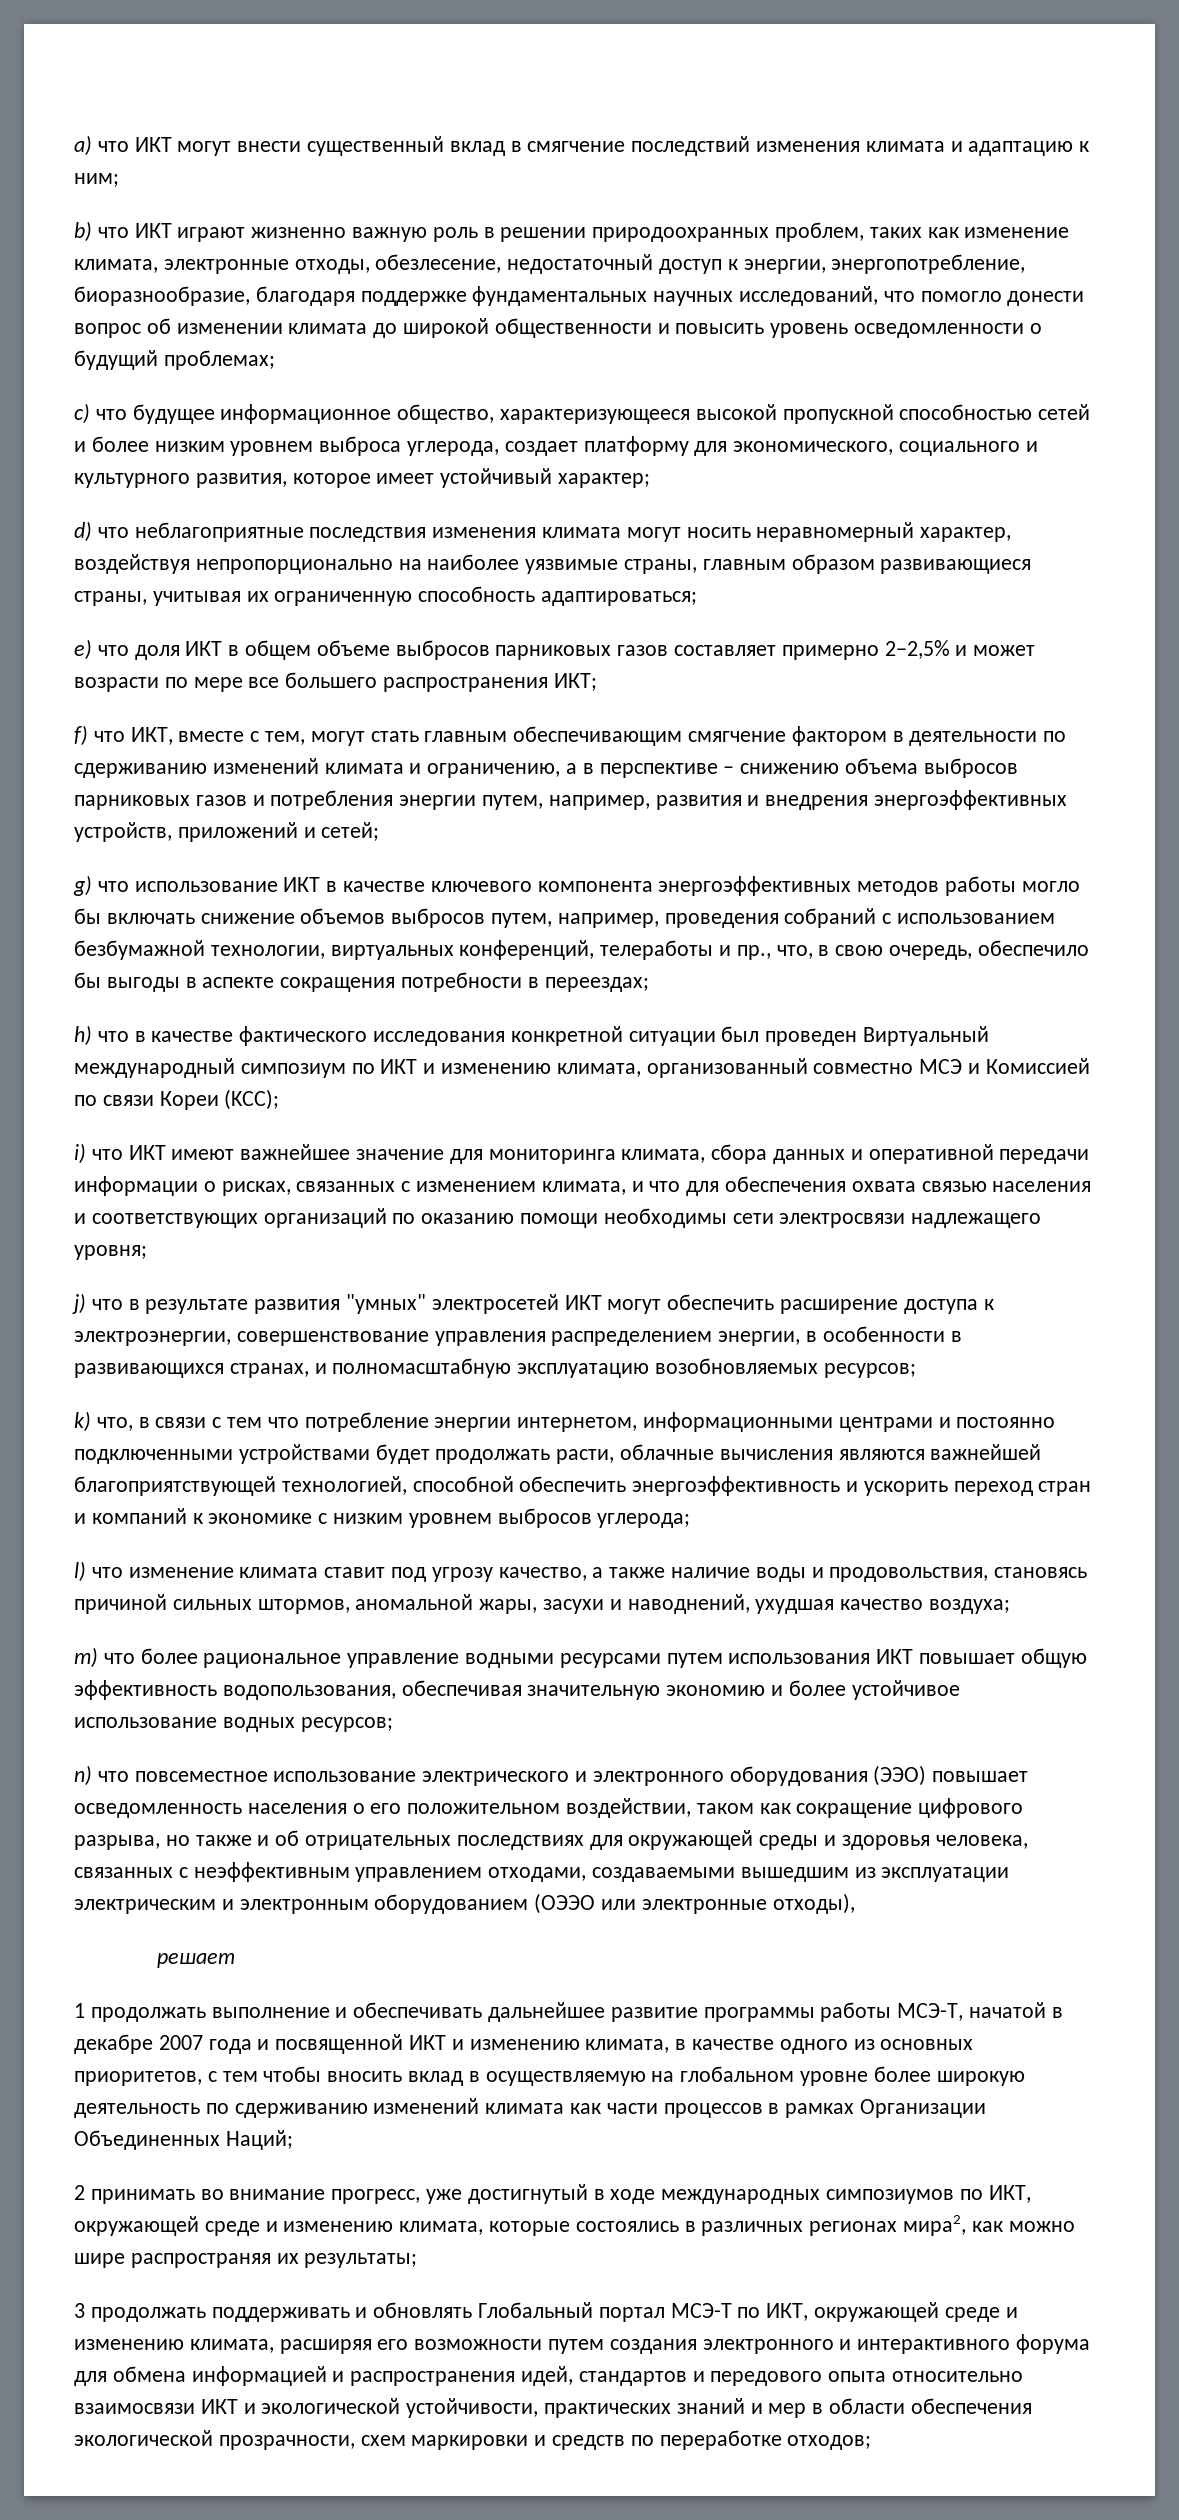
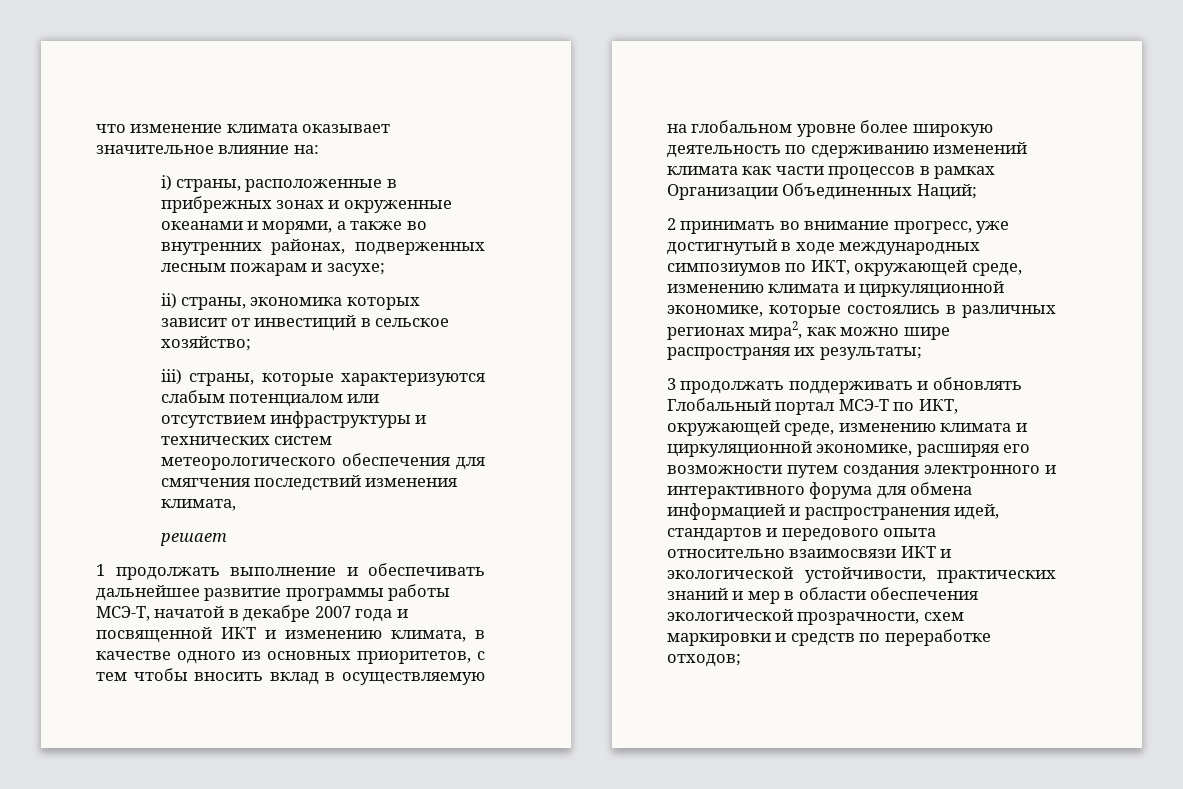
[74,135,1090,156] [74,173,119,187] [74,221,1070,242] [74,254,1026,274] [74,286,1085,306] [74,318,1042,338] [74,350,275,370] [74,403,1091,424] [74,436,1038,456] [74,468,651,488] [74,521,1012,542] [74,554,1032,574] [74,586,698,606] [74,639,1036,660] [74,672,597,692] [74,725,1067,746] [74,758,1018,778] [74,790,1068,810] [74,822,380,842] [73,875,1080,896] [74,908,1056,928] [74,940,1089,960] [74,972,649,992] [74,1025,990,1046] [74,1058,1090,1078] [74,1089,280,1110] [74,1143,1090,1164] [74,1176,1092,1196] [74,1208,1042,1228] [74,1245,147,1260] [72,1293,994,1314] [74,1326,962,1346] [74,1358,916,1378] [74,1411,1056,1432] [74,1444,1042,1464] [74,1476,1092,1496] [74,1508,691,1528] [74,1561,1088,1582] [74,1594,1011,1614] [74,1647,1087,1668] [74,1680,960,1700] [74,1717,393,1732] [74,1765,1029,1786] [74,1798,1024,1818] [74,1830,1028,1850] [74,1862,1010,1882] [74,1893,855,1914] a) что ИКТ могут внести существенный вклад в смягчение последствий изменения климата и адаптацию к ним; // b) что ИКТ играют жизненно важную роль в решении природоохранных проблем, таких как изменение климата, электронные отходы, обезлесение, недостаточный доступ к энергии, энергопотребление, биоразнообразие, благодаря поддержке фундаментальных научных исследований, что помогло донести вопрос об изменении климата до широкой общественности и повысить уровень осведомленности о будущий проблемах; // c) что будущее информационное общество, характеризующееся высокой пропускной способностью сетей и более низким уровнем выброса углерода, создает платформу для экономического, социального и культурного развития, которое имеет устойчивый характер; // d) что неблагоприятные последствия изменения климата могут носить неравномерный характер, воздействуя непропорционально на наиболее уязвимые страны, главным образом развивающиеся страны, учитывая их ограниченную способность адаптироваться; // e) что доля ИКТ в общем объеме выбросов парниковых газов составляет примерно 2−2,5% и может возрасти по мере все большего распространения ИКТ; // f) что ИКТ, вместе с тем, могут стать главным обеспечивающим смягчение фактором в деятельности по сдерживанию изменений климата и ограничению, а в перспективе – снижению объема выбросов парниковых газов и потребления энергии путем, например, развития и внедрения энергоэффективных устройств, приложений и сетей; // g) что использование ИКТ в качестве ключевого компонента энергоэффективных методов работы могло бы включать снижение объемов выбросов путем, например, проведения собраний с использованием безбумажной технологии, виртуальных конференций, телеработы и пр., что, в свою очередь, обеспечило бы выгоды в аспекте сокращения потребности в переездах; // h) что в качестве фактического исследования конкретной ситуации был проведен Виртуальный международный симпозиум по ИКТ и изменению климата, организованный совместно МСЭ и Комиссией по связи Кореи (KCC); // i) что ИКТ имеют важнейшее значение для мониторинга климата, сбора данных и оперативной передачи информации о рисках, связанных с изменением климата, и что для обеспечения охвата связью населения и соответствующих организаций по оказанию помощи необходимы сети электросвязи надлежащего уровня; // j) что в результате развития "умных" электросетей ИКТ могут обеспечить расширение доступа к электроэнергии, совершенствование управления распределением энергии, в особенности в развивающихся странах, и полномасштабную эксплуатацию возобновляемых ресурсов; // k) что, в связи с тем что потребление энергии интернетом, информационными центрами и постоянно подключенными устройствами будет продолжать расти, облачные вычисления являются важнейшей благоприятствующей технологией, способной обеспечить энергоэффективность и ускорить переход стран и компаний к экономике с низким уровнем выбросов углерода; // l) что изменение климата ставит под угрозу качество, а также наличие воды и продовольствия, становясь причиной сильных штормов, аномальной жары, засухи и наводнений, ухудшая качество воздуха; // m) что более рациональное управление водными ресурсами путем использования ИКТ повышает общую эффективность водопользования, обеспечивая значительную экономию и более устойчивое использование водных ресурсов; // n) что повсеместное использование электрического и электронного оборудования (ЭЭО) повышает осведомленность населения о его положительном воздействии, таком как сокращение цифрового разрыва, но также и об отрицательных последствиях для окружающей среды и здоровья человека, связанных с неэффективным управлением отходами, создаваемыми вышедшим из эксплуатации электрическим и электронным оборудованием (ОЭЭО или электронные отходы), -> [96,124,391,133] [96,145,319,154] [160,175,397,192] [160,196,452,213] [160,221,427,234] [160,239,485,255] [160,263,385,276] [160,293,420,310] [160,315,450,331] [160,336,251,351] [160,369,486,386] [160,390,380,407] [160,411,427,428] [160,436,332,445] [160,453,486,470] [160,475,458,491] [160,499,236,511] что изменение климата оказывает значительное влияние на: // i) страны, расположенные в прибрежных зонах и окруженные океанами и морями, а также во внутренних районах, подверженных лесным пожарам и засухе; // ii) страны, экономика которых зависит от инвестиций в сельское хозяйство; // iii) страны, которые характеризуются слабым потенциалом или отсутствием инфраструктуры и технических систем метеорологического обеспечения для смягчения последствий изменения климата,
[204,2221,484,2236] среде и изменению климата, -> [971,263,1022,276] [667,281,1005,297] [667,305,763,317] среде, изменению климата и циркуляционной экономике,
[944,2307,1018,2322] [74,2339,274,2353] среде и изменению климата, -> [784,423,1027,436] [667,441,913,457] среде, изменению климата и циркуляционной экономике,

